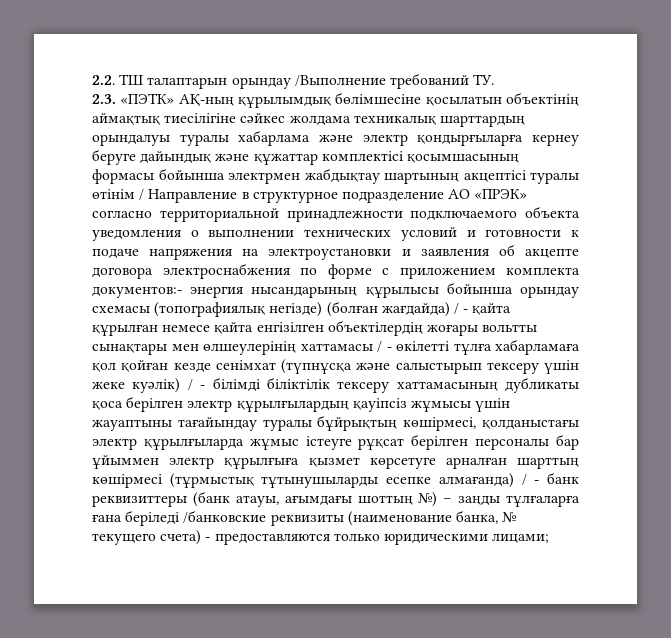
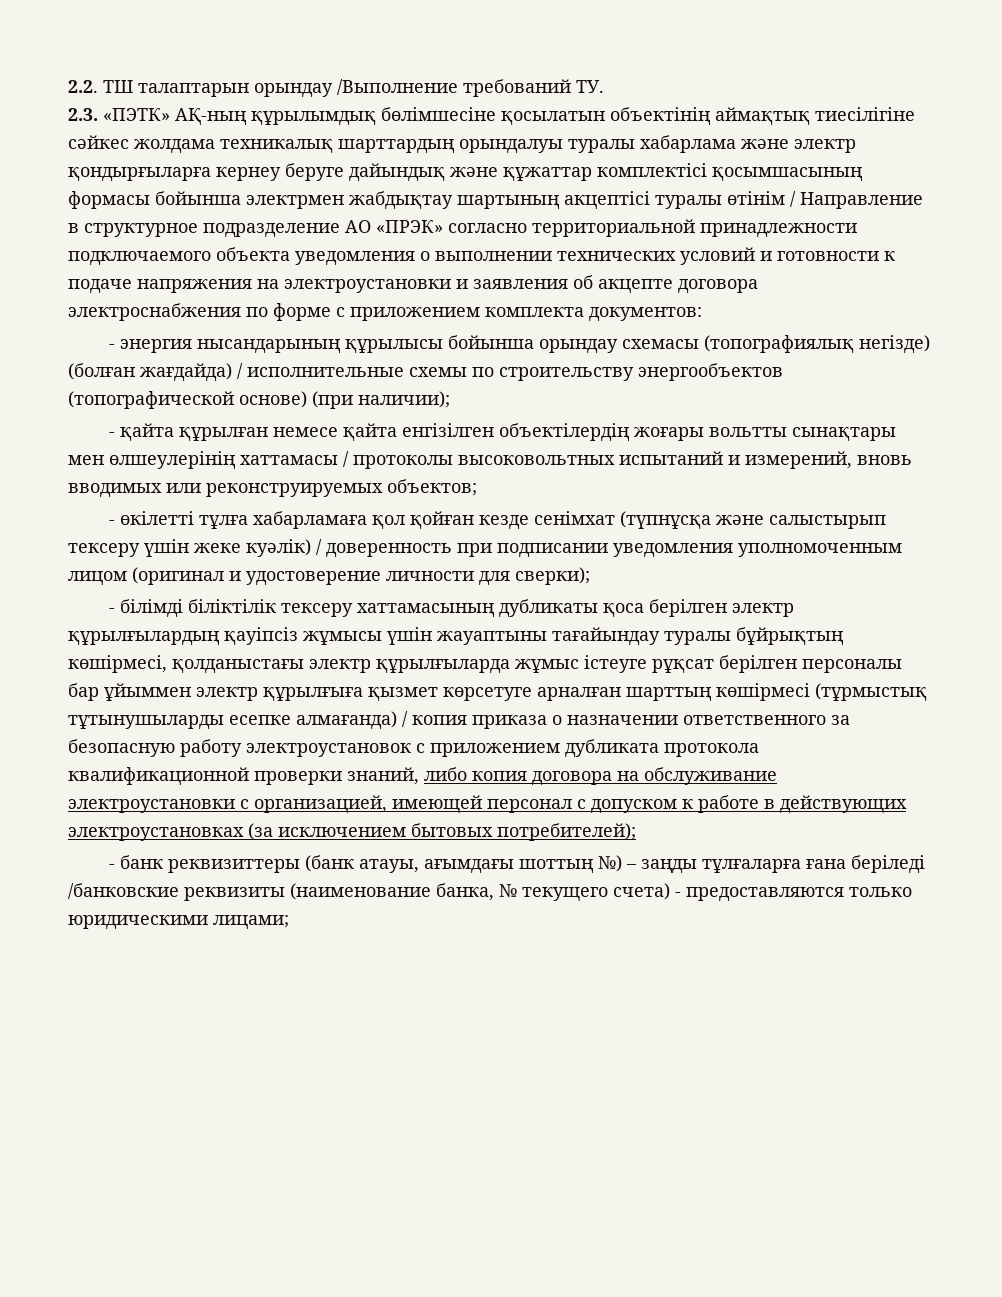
[92,286,182,298] документов:- -> [589,307,702,322] [109,344,116,349] документов: // -
(459, 308) none -> [247,363,783,381] [68,391,450,409] исполнительные схемы по строительству энергообъектов (топографической основе) (при наличии); //
(382, 346) none -> [353,451,912,469] [68,479,477,498] протоколы высоковольтных испытаний и измерений, вновь вводимых или реконструируемых объектов; //
(193, 384) none -> [326,543,902,558] [68,567,590,586] доверенность при подписании уведомления уполномоченным лицом (оригинал и удостоверение личности для сверки); //
(527, 479) none -> [412,715,850,729] [68,739,759,758] [68,767,777,786] [68,795,907,814] [68,823,636,841] копия приказа о назначении ответственного за безопасную работу электроустановок с приложением дубликата протокола квалификационной проверки знаний, либо копия договора на обслуживание электроустановки с организацией, имеющей персонал с допуском к работе в действующих электроустановках (за исключением бытовых потребителей); //

